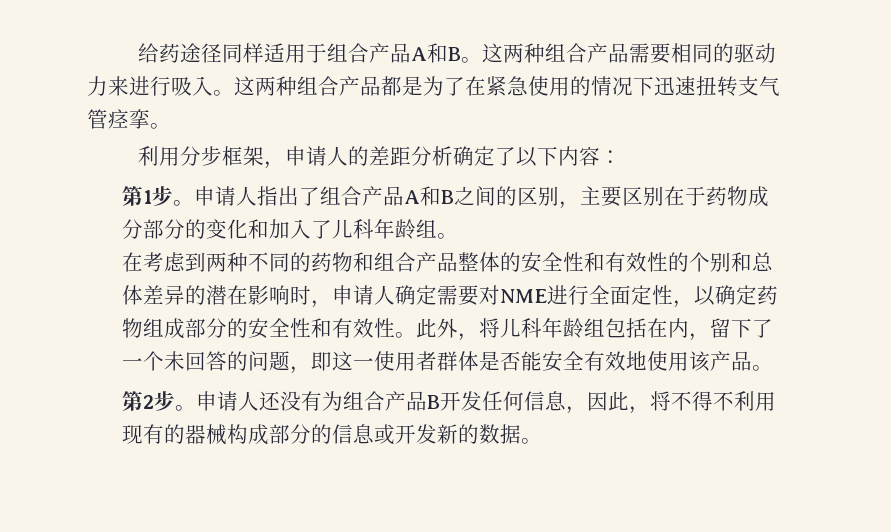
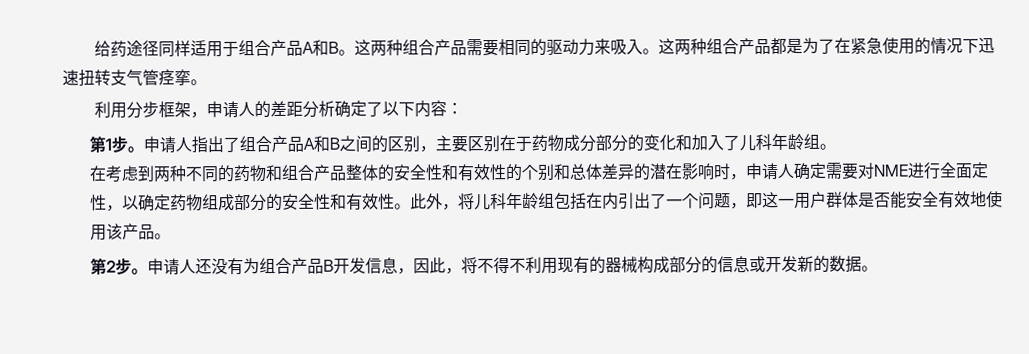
[129,76,171,96] 进行 -> (612, 46) none
[688,318,773,341] [121,351,248,371] ，留下了一个未回答的 -> [617,192,699,210] 引出了一个
[373,351,437,371] 使用者 -> [793,191,827,209] 用户
[481,391,524,411] 任何 -> (366, 265) none

